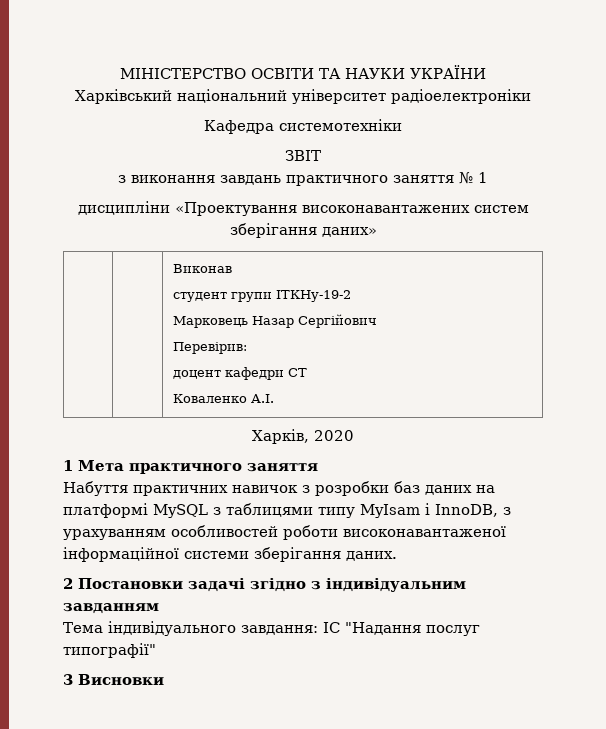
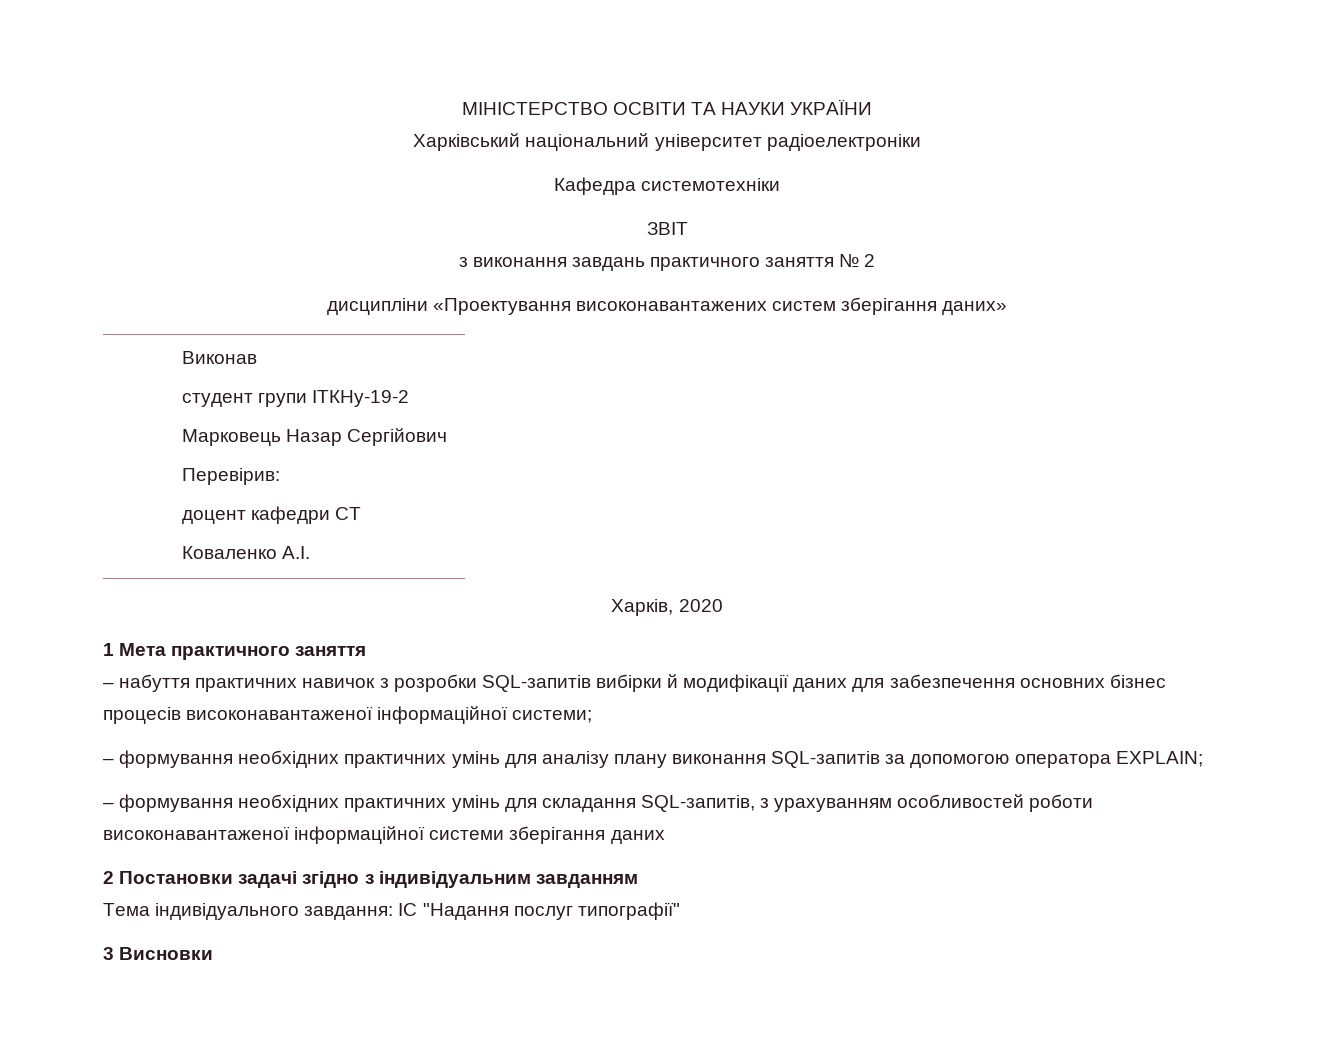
[478,172,488,183] 1 -> [864,254,876,267] 2
[63,481,128,496] Набуття -> [103,674,191,692] – набуття
[394,481,495,495] [63,503,498,518] баз даних на платформі MySQL з таблицями типу MyIsam і InnoDB, -> [481,674,1166,692] [103,706,593,724] [103,750,1203,768] [103,794,755,812] SQL-запитів вибірки й модифікації даних для забезпечення основних бізнес процесів високонавантаженої інформаційної системи; // – формування необхідних практичних умінь для аналізу плану виконання SQL-запитів за допомогою оператора EXPLAIN; // – формування необхідних практичних умінь для складання SQL-запитів,
[346,551,397,561] даних. -> [610,830,665,844] даних

